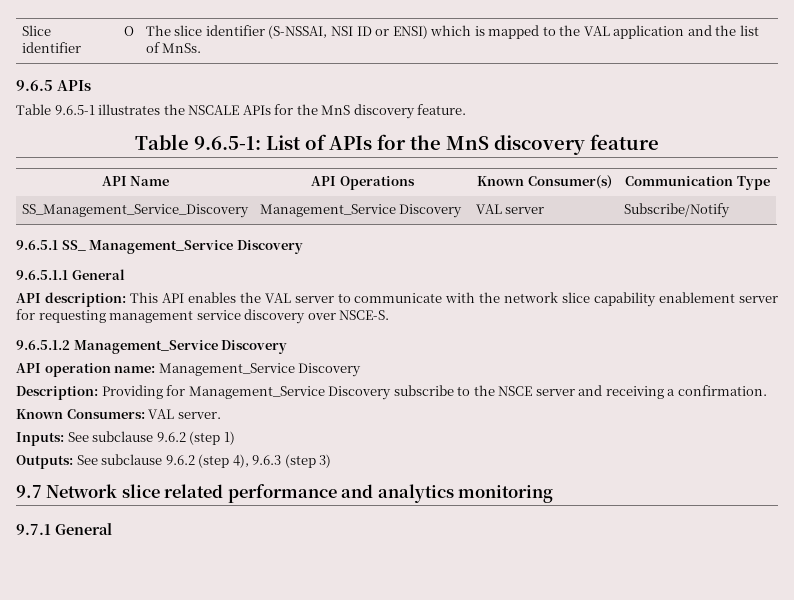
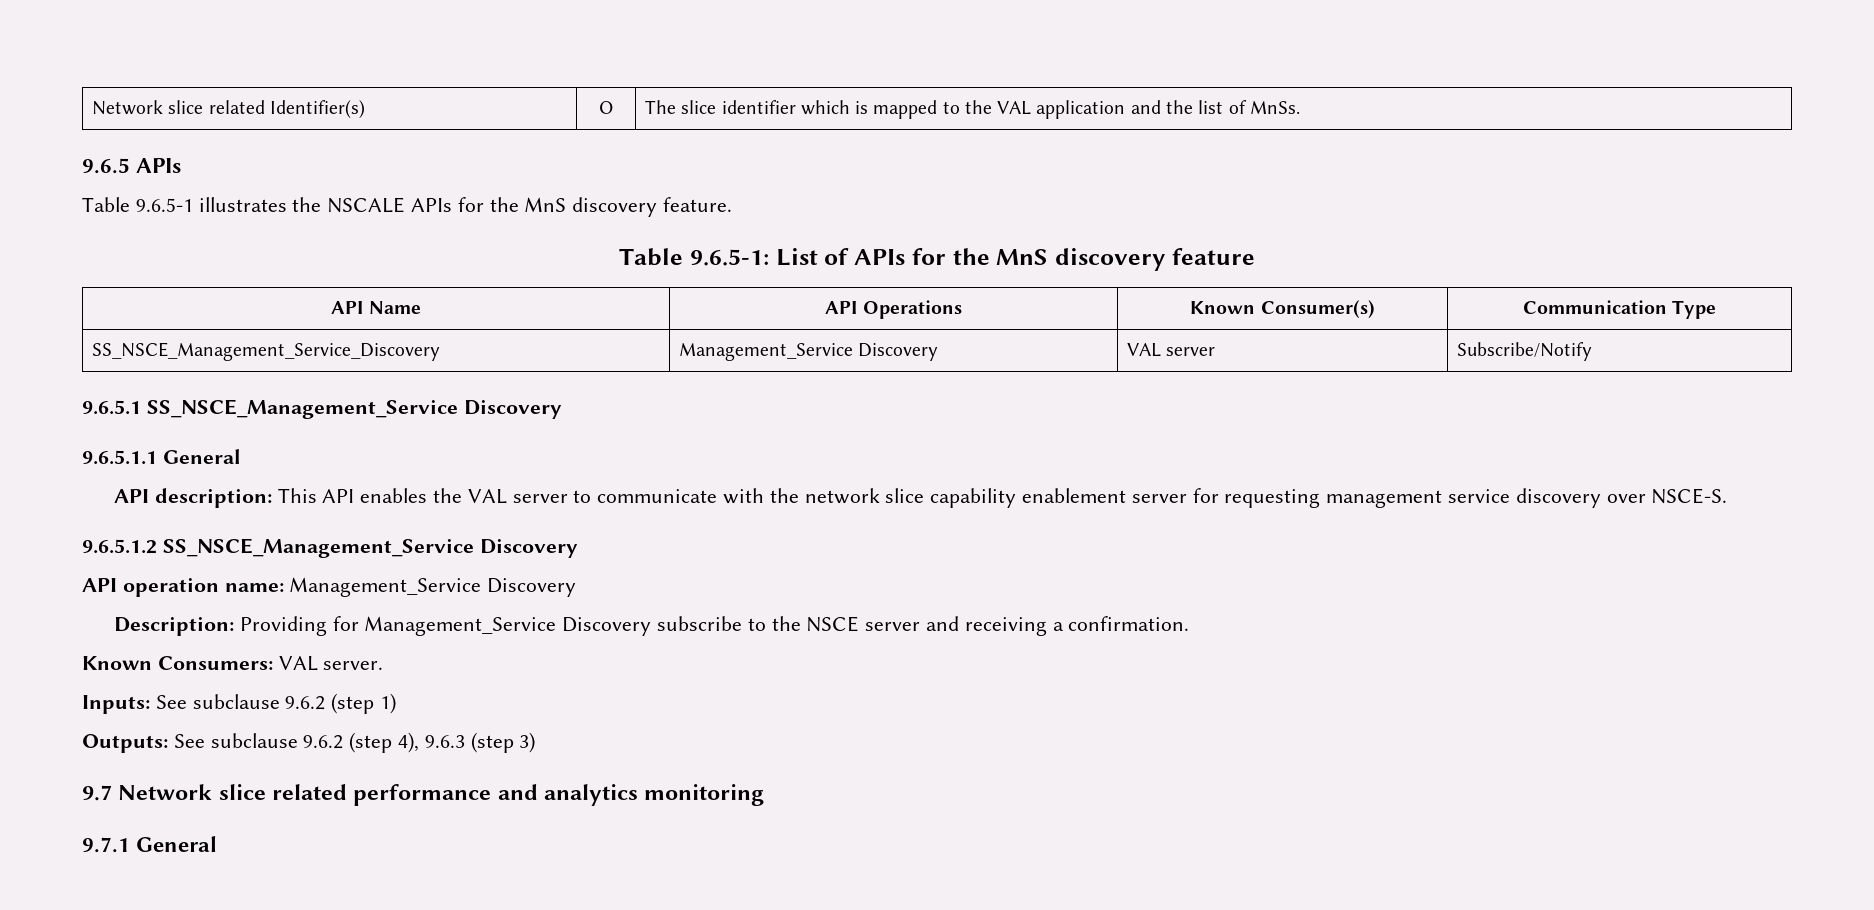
[21,25,51,36] [21,42,81,53] Slice identifier -> [92,100,365,118] Network slice related Identifier(s)
[268,25,428,39] (S-NSSAI, NSI ID or ENSI) -> (796, 107) none
[21,204,249,218] SS_Management_Service_Discovery -> [92,342,441,361] SS_NSCE_Management_Service_Discovery
[61,240,234,254] SS_ Management_Service -> [146,399,458,419] SS_NSCE_Management_Service
[73,340,218,354] Management_Service -> [162,538,474,558] SS_NSCE_Management_Service

